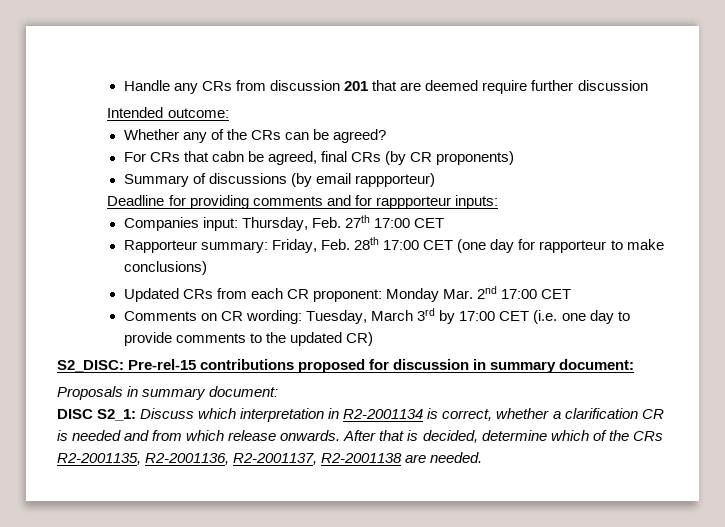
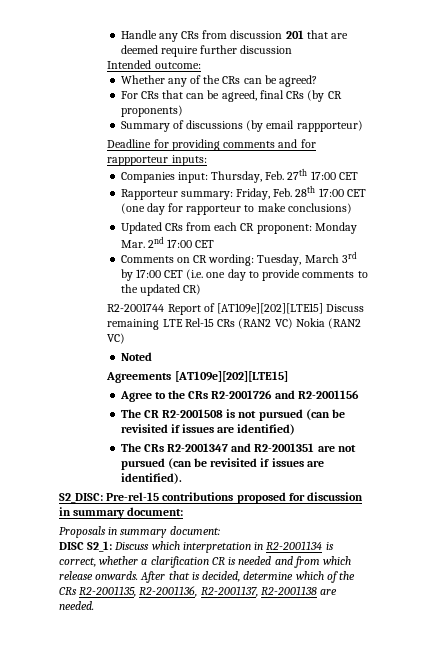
[212,151,245,162] cabn -> [186,93,205,99] can
(374, 339) none -> [107,303,365,315] [107,318,361,330] [107,333,126,344] [120,352,152,361] [106,371,288,383] [119,390,359,402] [120,409,346,421] [120,424,296,435] [120,443,356,452] [120,458,324,470] [120,473,182,484] // R2-2001744 Report of [AT109e][202][LTE15] Discuss remaining LTE Rel-15 CRs (RAN2 VC) Nokia (RAN2 VC) // Noted // Agreements [AT109e][202][LTE15] // Agree to the CRs R2-2001726 and R2-2001156 // The CR R2-2001508 is not pursued (can be revisited if issues are identified) // The CRs R2-2001347 and R2-2001351 are not pursued (can be revisited if issues are identified).

